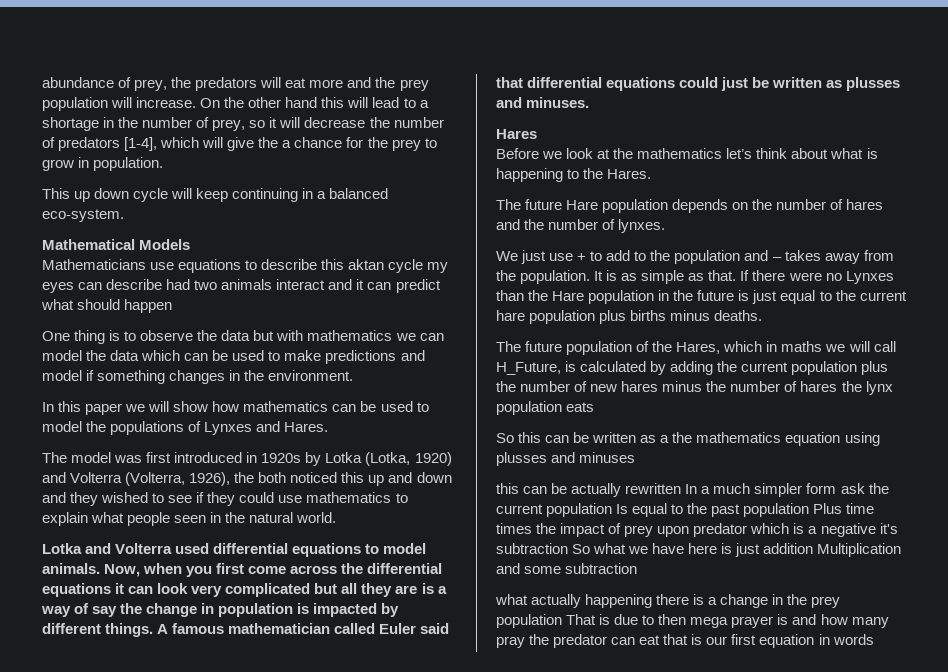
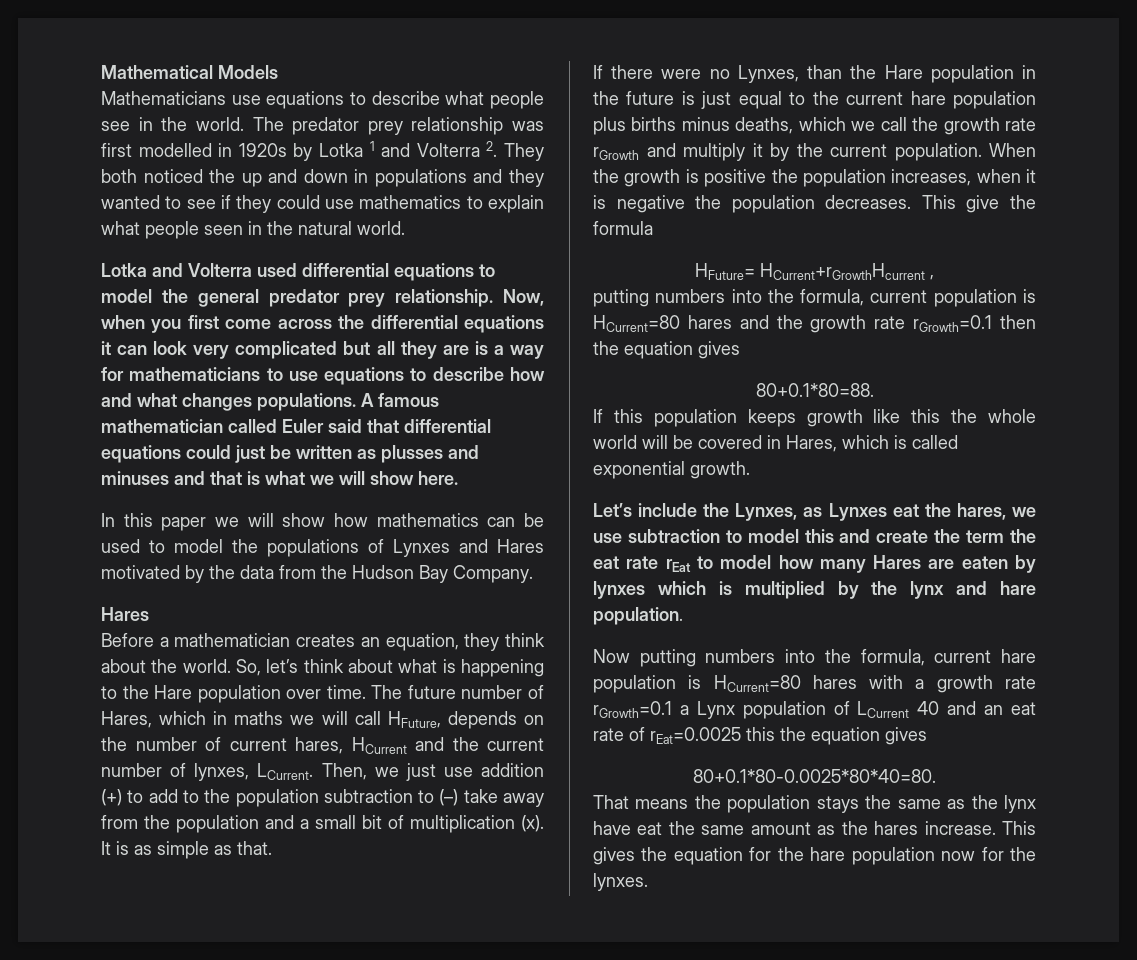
[42,77,429,91] [42,97,429,111] [42,117,444,131] [42,137,437,151] [42,157,164,171] [42,188,389,202] [42,209,124,222] abundance of prey, the predators will eat more and the prey population will increase. On the other hand this will lead to a shortage in the number of prey, so it will decrease the number of predators [1-4], which will give the a chance for the prey to grow in population. // This up down cycle will keep continuing in a balanced eco-system. // -> (101, 72) none
[321,259,449,273] [42,279,441,293] [41,299,173,313] [42,330,444,344] [42,350,425,364] [42,370,354,384] [42,401,429,415] [42,421,329,435] [42,452,112,463] this aktan cycle my eyes can describe had two animals interact and it can predict what should happen // One thing is to observe the data but with mathematics we can model the data which can be used to make predictions and model if something changes in the environment. // In this paper we will show how mathematics can be used to model the populations of Lynxes and Hares. // The model -> [445,91,544,109] [101,117,504,135] what people see in the world. The predator prey relationship
[174,452,243,463] introduced -> [138,143,212,157] modelled
[365,452,452,466] [42,472,255,486] (Lotka, 1920) and Volterra (Volterra, 1926), the -> [369,141,545,161] 1 and Volterra 2. They
[341,472,365,483] this -> [209,169,236,183] the
(452, 477) none -> [354,169,467,187] in populations
[101,492,149,503] wished -> [101,195,160,209] wanted
[42,563,100,574] animals. -> [161,289,494,307] the general predator prey relationship.
[74,603,400,617] [42,623,154,637] of say the change in population is impacted by different things. -> [101,367,545,385] [101,393,356,411] for mathematicians to use equations to describe how and what changes populations.
[526,97,590,108] [496,129,537,139] [496,148,723,159] minuses. // Hares // Before we look at the mathematics -> [101,471,458,485] [101,513,544,531] [101,539,544,557] [101,565,533,583] [101,607,149,621] [101,633,545,651] [101,659,261,676] minuses and that is what we will show here. // In this paper we will show how mathematics can be used to model the populations of Lynxes and Hares motivated by the data from the Hudson Bay Company. // Hares // Before a mathematician creates an equation, they think about the world. So,
[607,169,652,179] [496,199,669,213] Hares. // The future Hare population -> [154,685,544,703] [101,711,441,728] Hare population over time. The future number of Hares, which in maths we will call HFuture,
[846,199,884,210] [496,219,666,233] [496,250,587,264] hares and the number of lynxes. // We just use + -> [229,737,544,754] [101,763,544,781] [101,789,122,806] current hares, HCurrent and the current number of lynxes, LCurrent. Then, we just use addition (+)
[744,250,894,264] [496,270,591,284] and – takes away from the population. -> [323,789,544,807] [101,815,544,833] subtraction to (–) take away from the population and a small bit of multiplication (x).
(737, 275) none -> (272, 848) //
[845,271,894,284] Lynxes -> [737,65,799,83] Lynxes,
[714,310,763,321] [496,341,896,355] [496,361,889,375] [496,381,893,395] [496,401,595,415] [496,432,880,446] [496,452,636,466] [496,483,889,497] [496,503,875,517] [496,523,898,537] [496,543,902,557] [496,563,638,574] [495,594,841,608] [496,614,889,628] [496,634,874,648] deaths. // The future population of the Hares, which in maths we will call H_Future, is calculated by adding the current population plus the number of new hares minus the number of hares the lynx population eats // So this can be written as a the mathematics equation using plusses and minuses // this can be actually rewritten In a much simpler form ask the current population Is equal to the past population Plus time times the impact of prey upon predator which is a negative it's subtraction So what we have here is just addition Multiplication and some subtraction // what actually happening there is a change in the prey population That is due to then mega prayer is and how many pray the predator can eat that is our first equation in words -> [735,117,1036,135] [593,143,1036,161] [593,169,1036,187] [593,195,1036,213] [593,221,653,235] [695,263,934,280] [593,289,1036,307] [593,315,1036,333] [593,341,740,359] [755,383,874,397] [593,409,1036,427] [593,435,958,452] [593,461,750,479] [593,503,1036,521] [593,529,1036,543] [593,555,1036,573] [593,581,1036,599] [593,607,683,625] [593,649,1036,667] [593,675,1036,693] [593,701,1036,719] [593,727,927,745] [693,769,936,783] [593,795,1036,813] [593,821,1036,835] [593,847,1036,865] [593,873,648,891] deaths, which we call the growth rate rGrowth and multiply it by the current population. When the growth is positive the population increases, when it is negative the population decreases. This give the formula // HFuture= HCurrent+rGrowthHcurrent , // putting numbers into the formula, current population is HCurrent=80 hares and the growth rate rGrowth=0.1 then the equation gives // 80+0.1*80=88. // If this population keeps growth like this the whole world will be covered in Hares, which is called exponential growth. // Let’s include the Lynxes, as Lynxes eat the hares, we use subtraction to model this and create the term the eat rate rEat to model how many Hares are eaten by lynxes which is multiplied by the lynx and hare population. // Now putting numbers into the formula, current hare population is HCurrent=80 hares with a growth rate rGrowth=0.1 a Lynx population of LCurrent 40 and an eat rate of rEat=0.0025 this the equation gives // 80+0.1*80-0.0025*80*40=80. // That means the population stays the same as the lynx have eat the same amount as the hares increase. This gives the equation for the hare population now for the lynxes.

